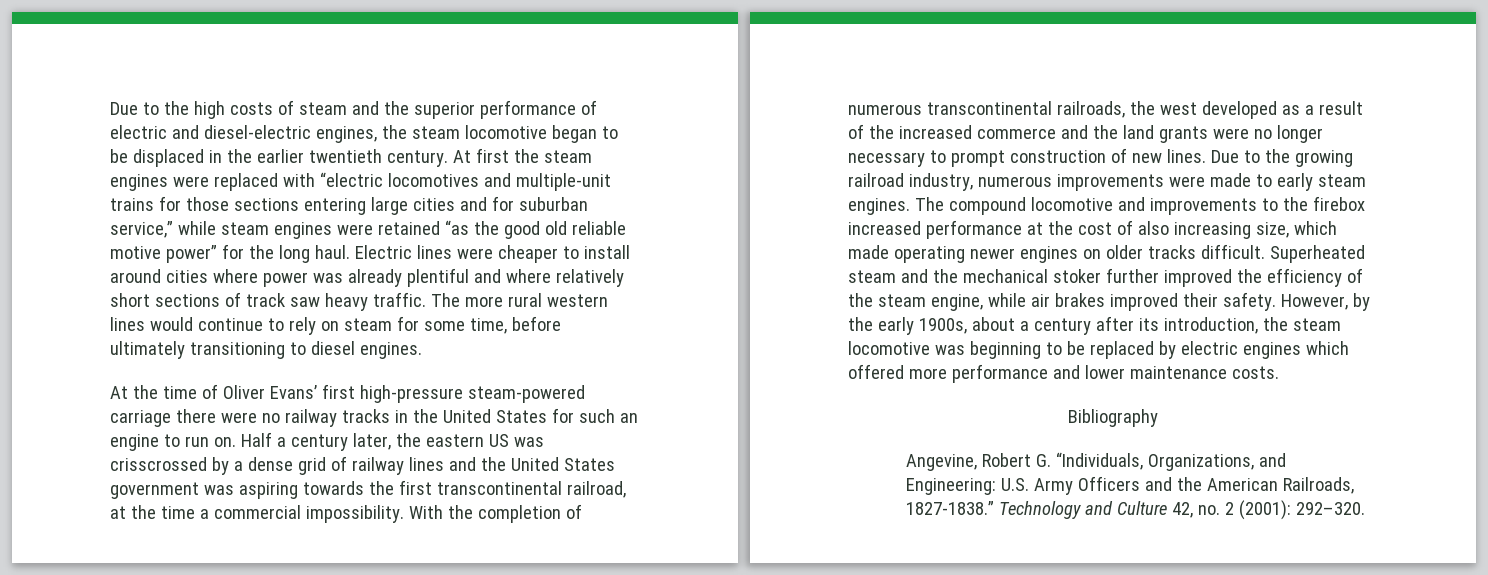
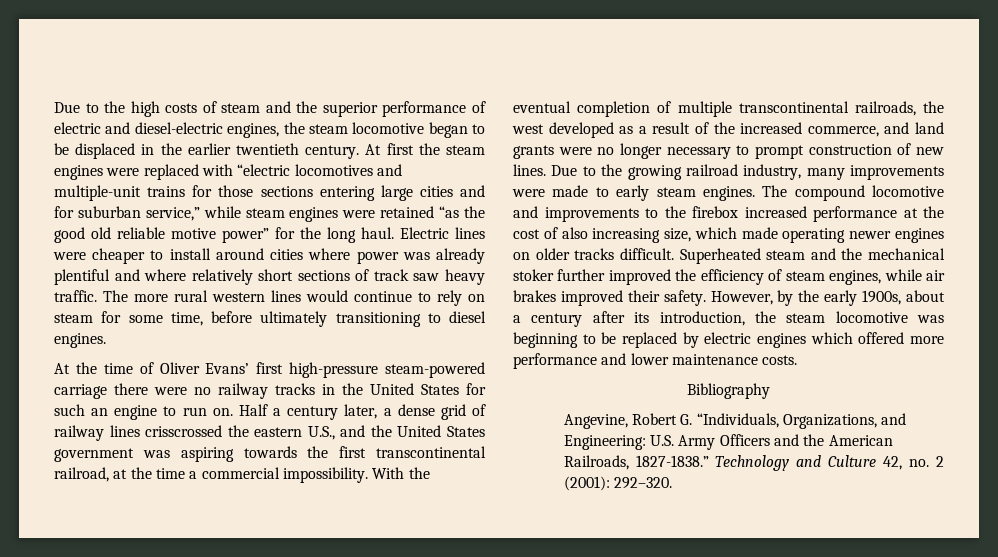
[395,433,544,447] [110,457,229,475] the eastern US was crisscrossed by -> (378, 411) none
(444, 464) none -> [145,425,335,440] crisscrossed the eastern U.S.,
(473, 512) none -> [513,101,571,113] eventual
[848,104,922,115] numerous -> [677,101,732,117] multiple
[976,125,1118,139] commerce and the -> [807,122,910,137] commerce, and
[977,176,1052,187] numerous -> [806,168,845,180] many
[848,293,983,311] the steam engine, -> [785,270,882,285] steam engines,

